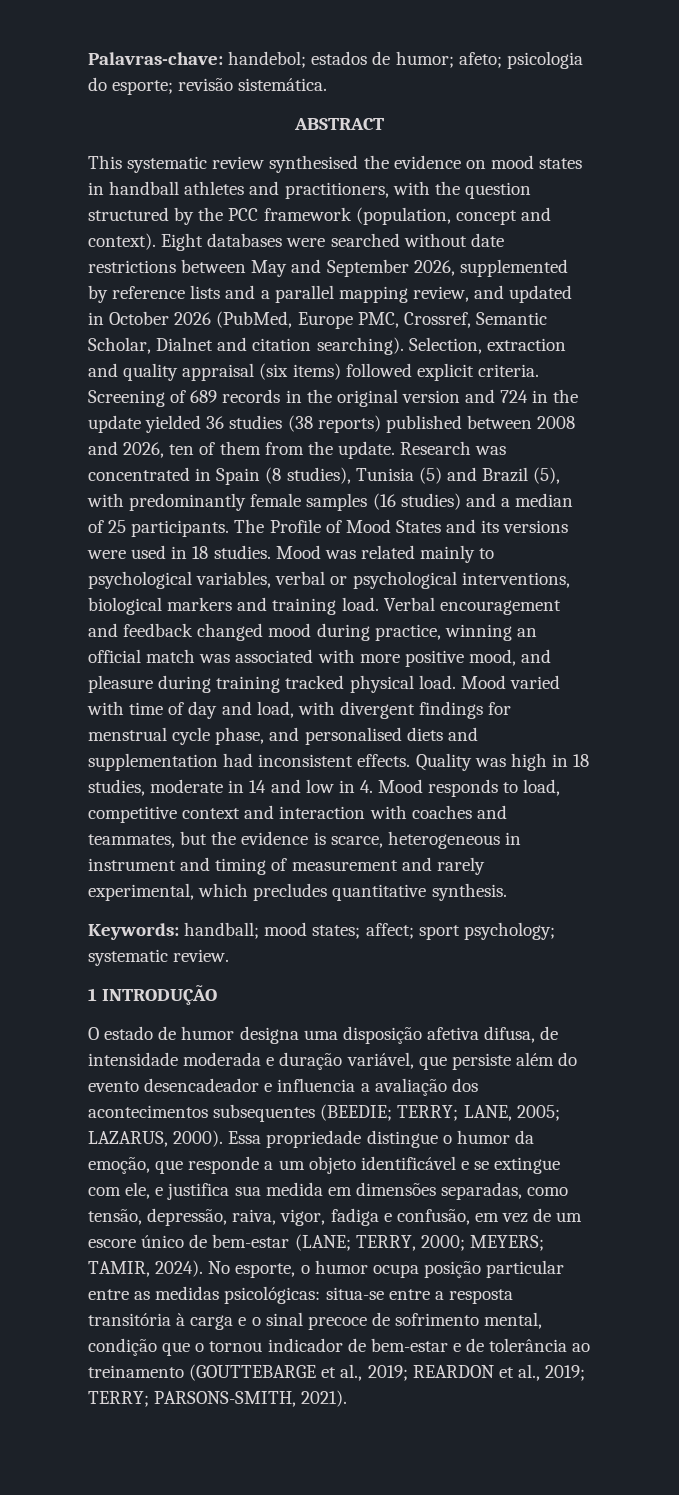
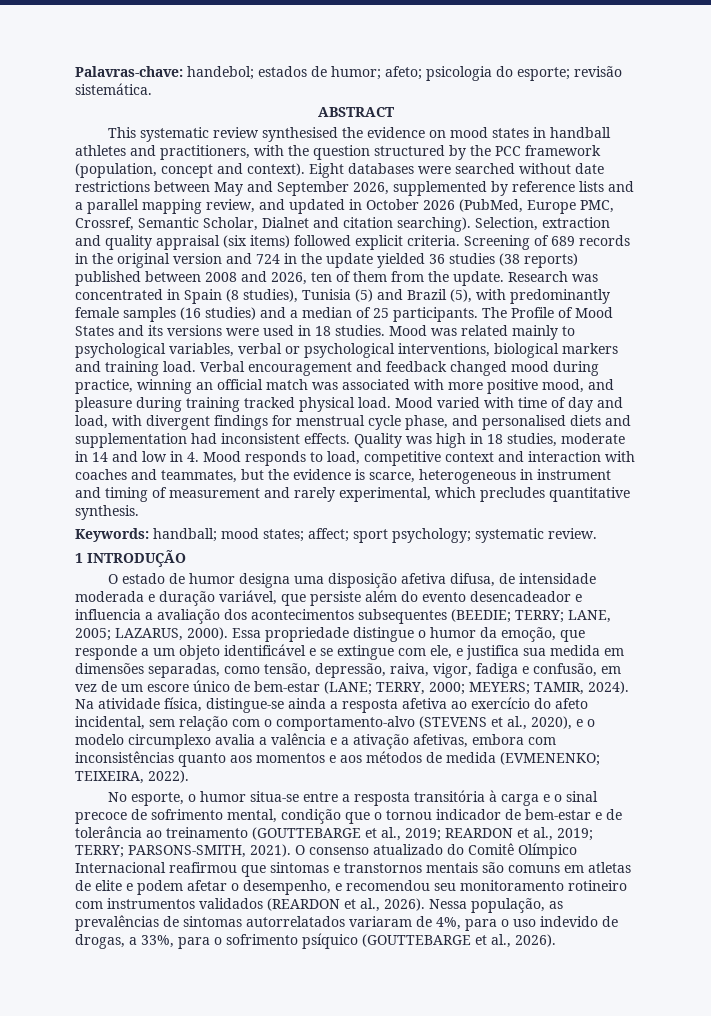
[208,1260,565,1278] [88,1286,321,1304] No esporte, o humor ocupa posição particular entre as medidas psicológicas: -> [75,697,588,713] [75,716,595,731] [75,733,556,749] [75,751,600,767] [75,770,189,784] [107,791,246,806] Na atividade física, distingue-se ainda a resposta afetiva ao exercício do afeto incidental, sem relação com o comportamento-alvo (STEVENS et al., 2020), e o modelo circumplexo avalia a valência e a ativação afetivas, embora com inconsistências quanto aos momentos e aos métodos de medida (EVMENENKO; TEIXEIRA, 2022). // No esporte, o humor
(348, 1398) none -> [295,843,577,859] [75,862,631,877] [75,880,627,895] [75,898,563,913] [75,915,618,931] [75,933,556,949] O consenso atualizado do Comitê Olímpico Internacional reafirmou que sintomas e transtornos mentais são comuns em atletas de elite e podem afetar o desempenho, e recomendou seu monitoramento rotineiro com instrumentos validados (REARDON et al., 2026). Nessa população, as prevalências de sintomas autorrelatados variaram de 4%, para o uso indevido de drogas, a 33%, para o sofrimento psíquico (GOUTTEBARGE et al., 2026).

